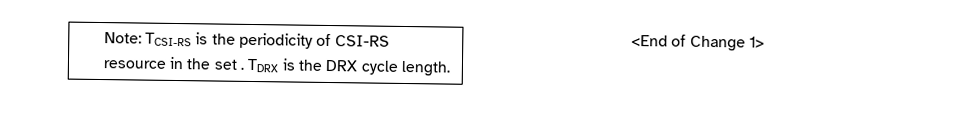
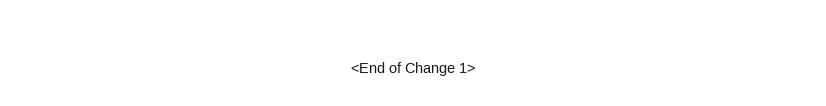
[103,32,390,49] [102,56,451,77] Note: TCSI-RS is the periodicity of CSI-RS resource in the set . TDRX is the DRX cycle length. // -> (351, 68) none

